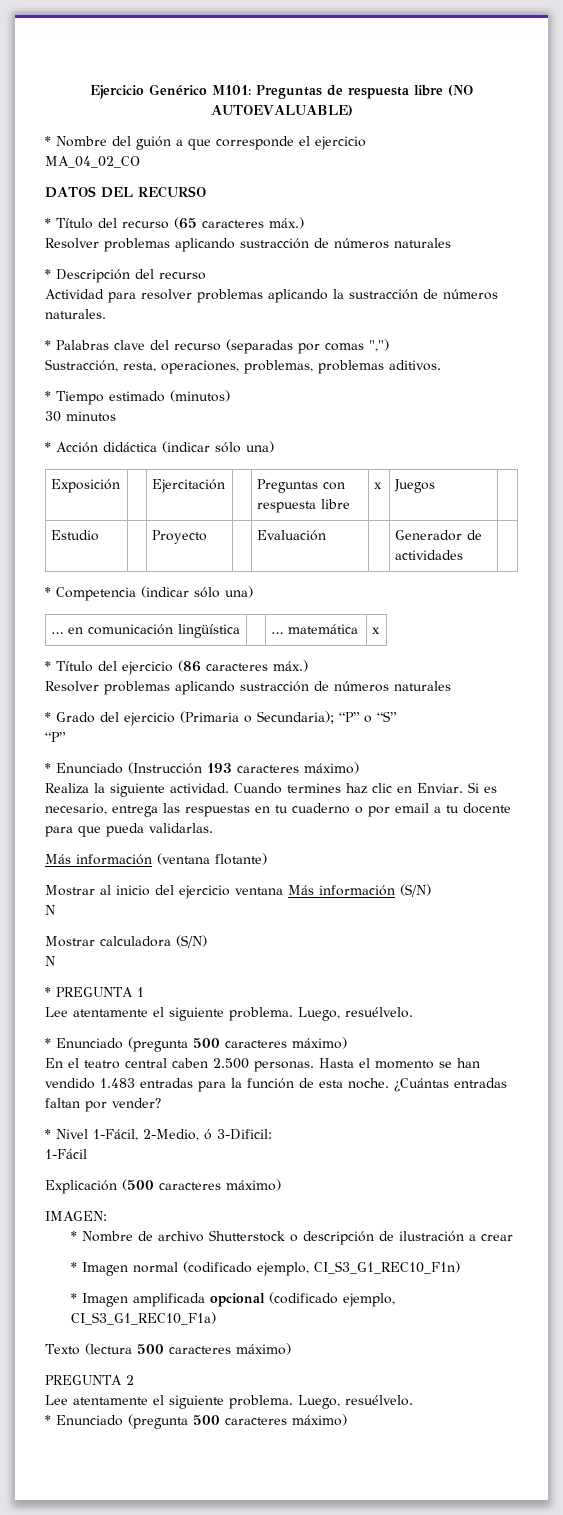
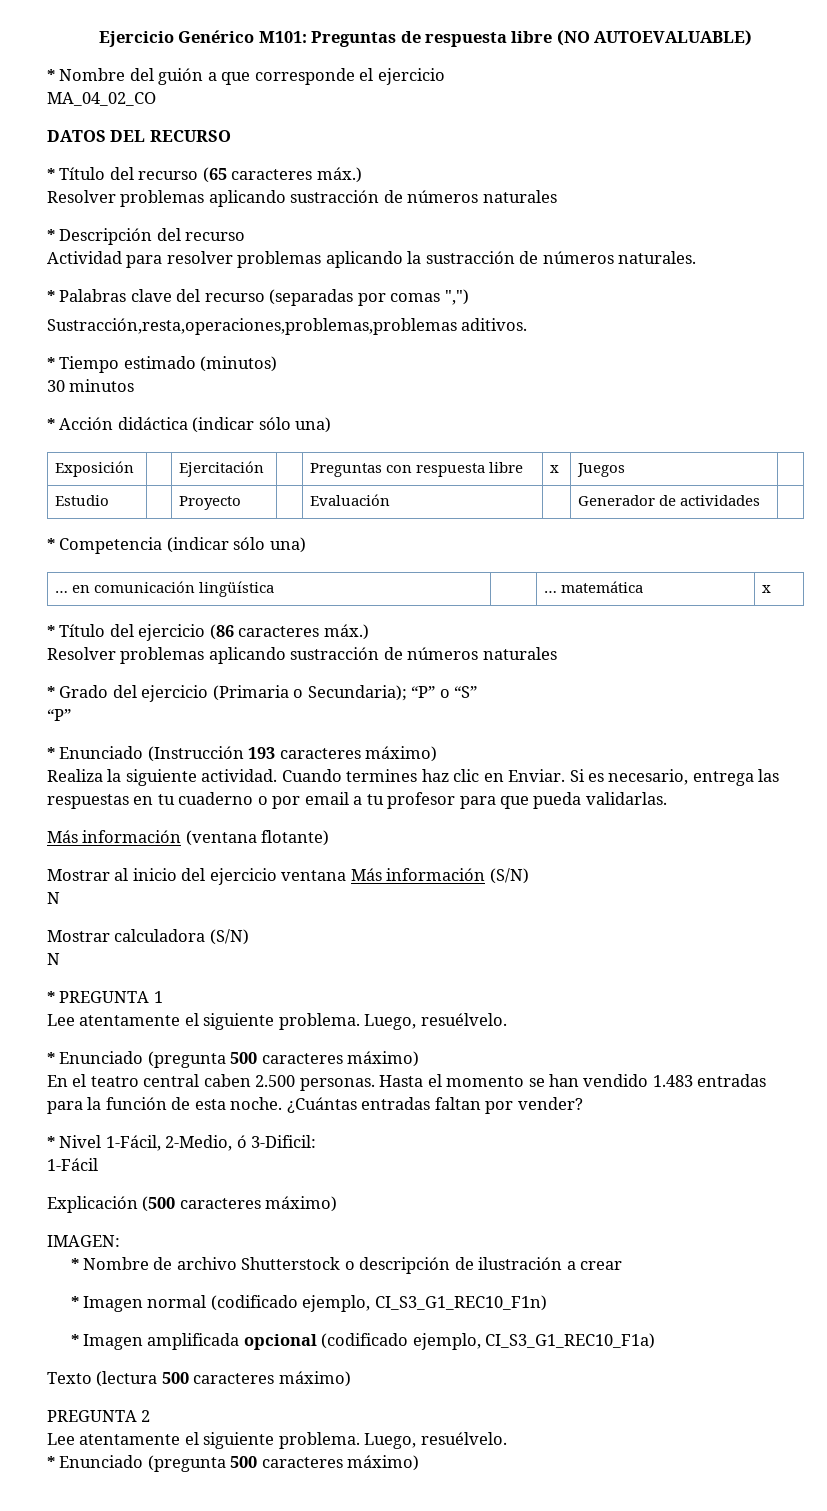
[45,359,384,374] Sustracción, resta, operaciones, problemas, problemas -> [47,318,457,335] Sustracción,resta,operaciones,problemas,problemas
[463,803,511,814] docente -> [387,792,456,809] profesor

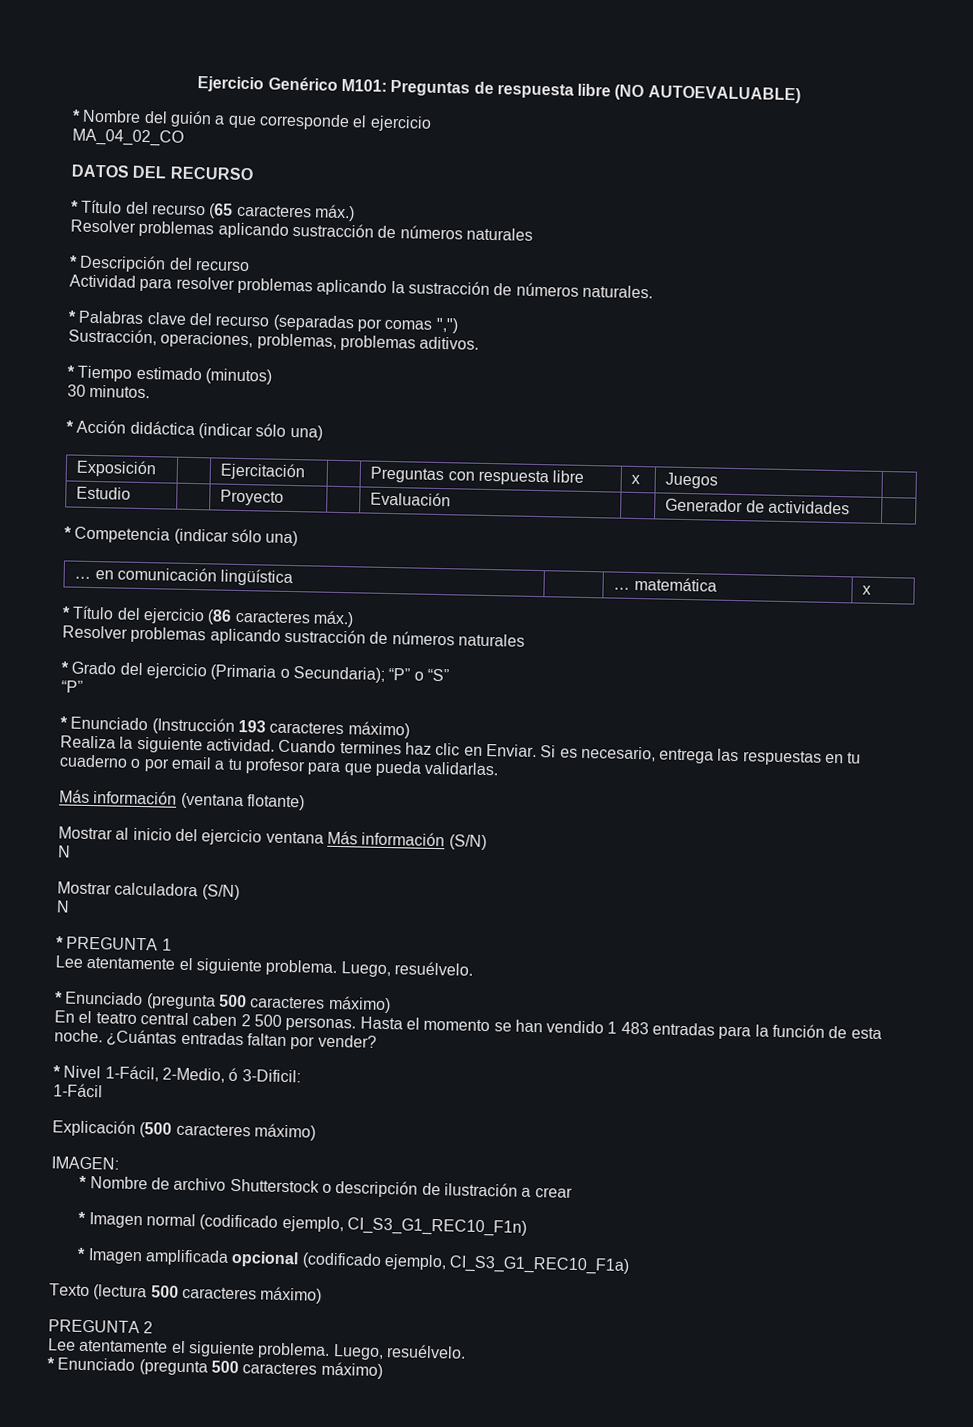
[47,318,457,335] Sustracción,resta,operaciones,problemas,problemas -> [68,328,416,352] Sustracción, operaciones, problemas, problemas
[69,379,135,392] minutos -> [89,384,151,399] minutos.
[255,1075,296,1087] 2.500 -> [240,1014,282,1027] 2 500
[652,1075,693,1087] 1.483 -> [607,1021,649,1035] 1 483

